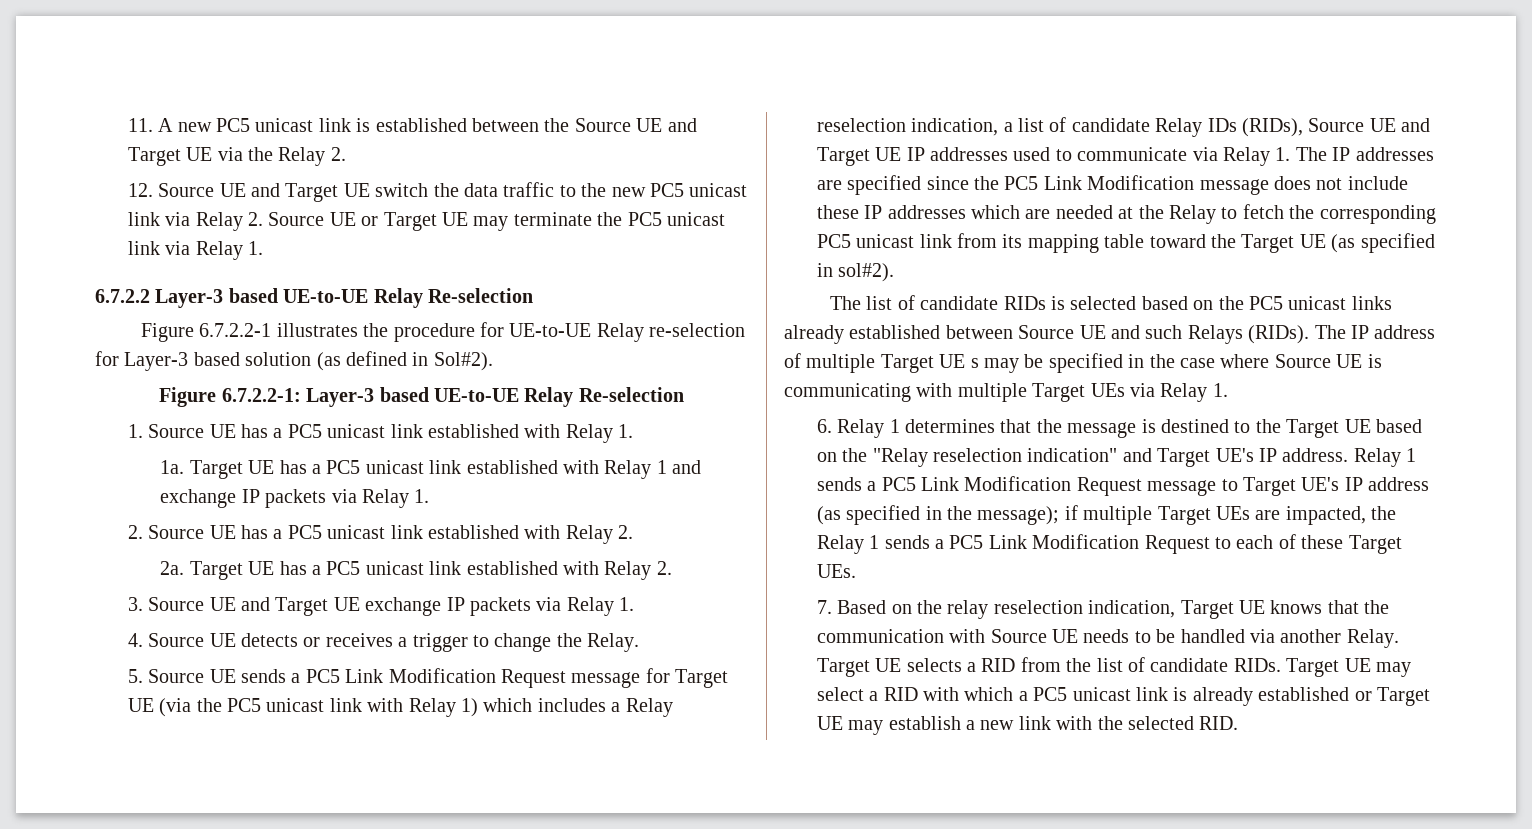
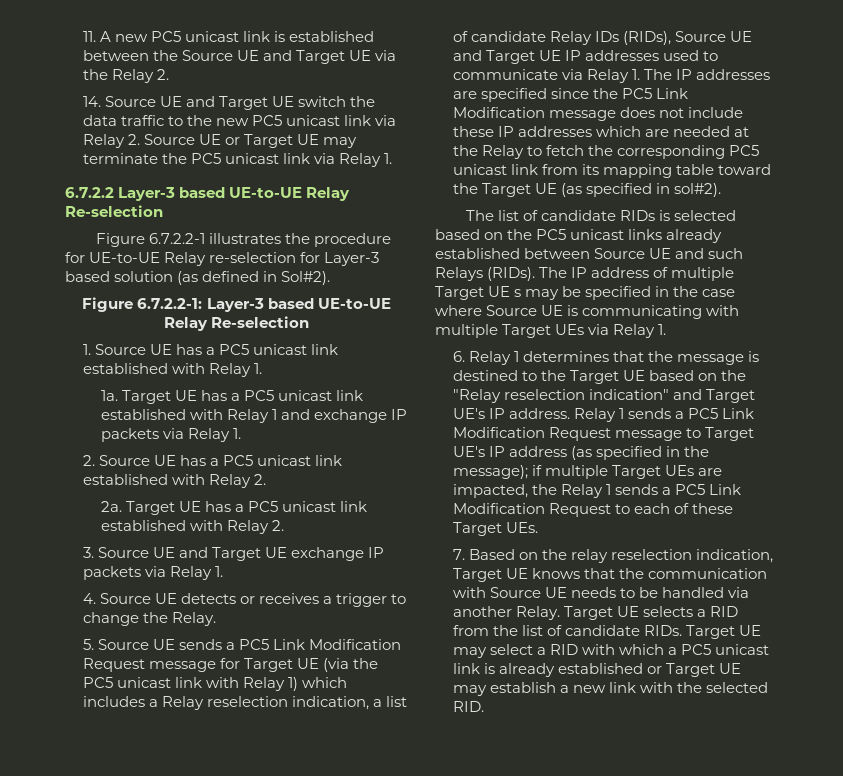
[127,183,153,197] 12. -> [83,96,102,107] 14.

